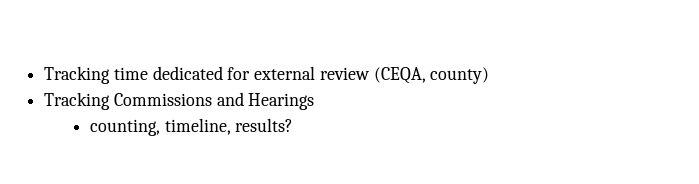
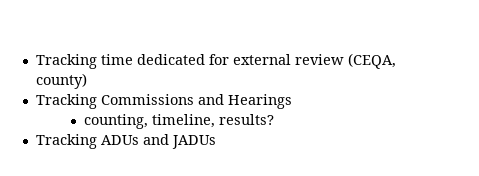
(294, 125) none -> [35,134,216,149] // Tracking ADUs and JADUs

